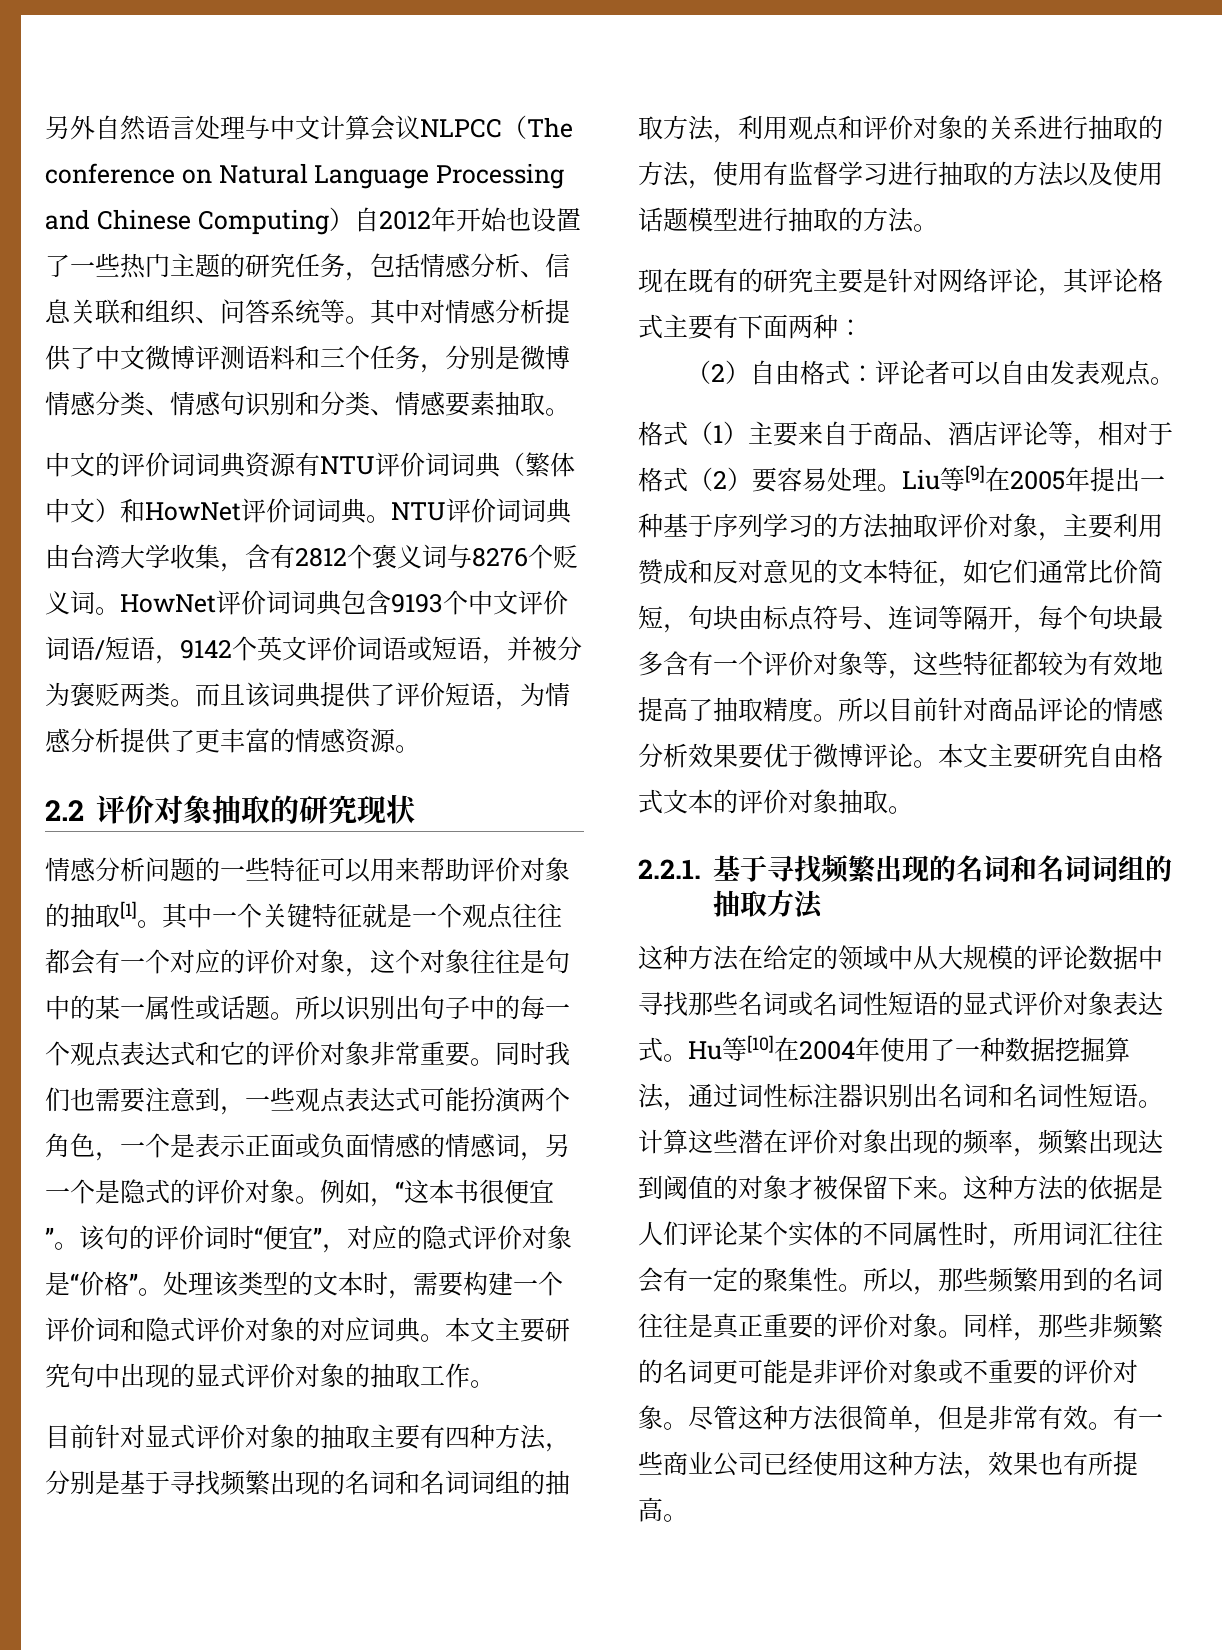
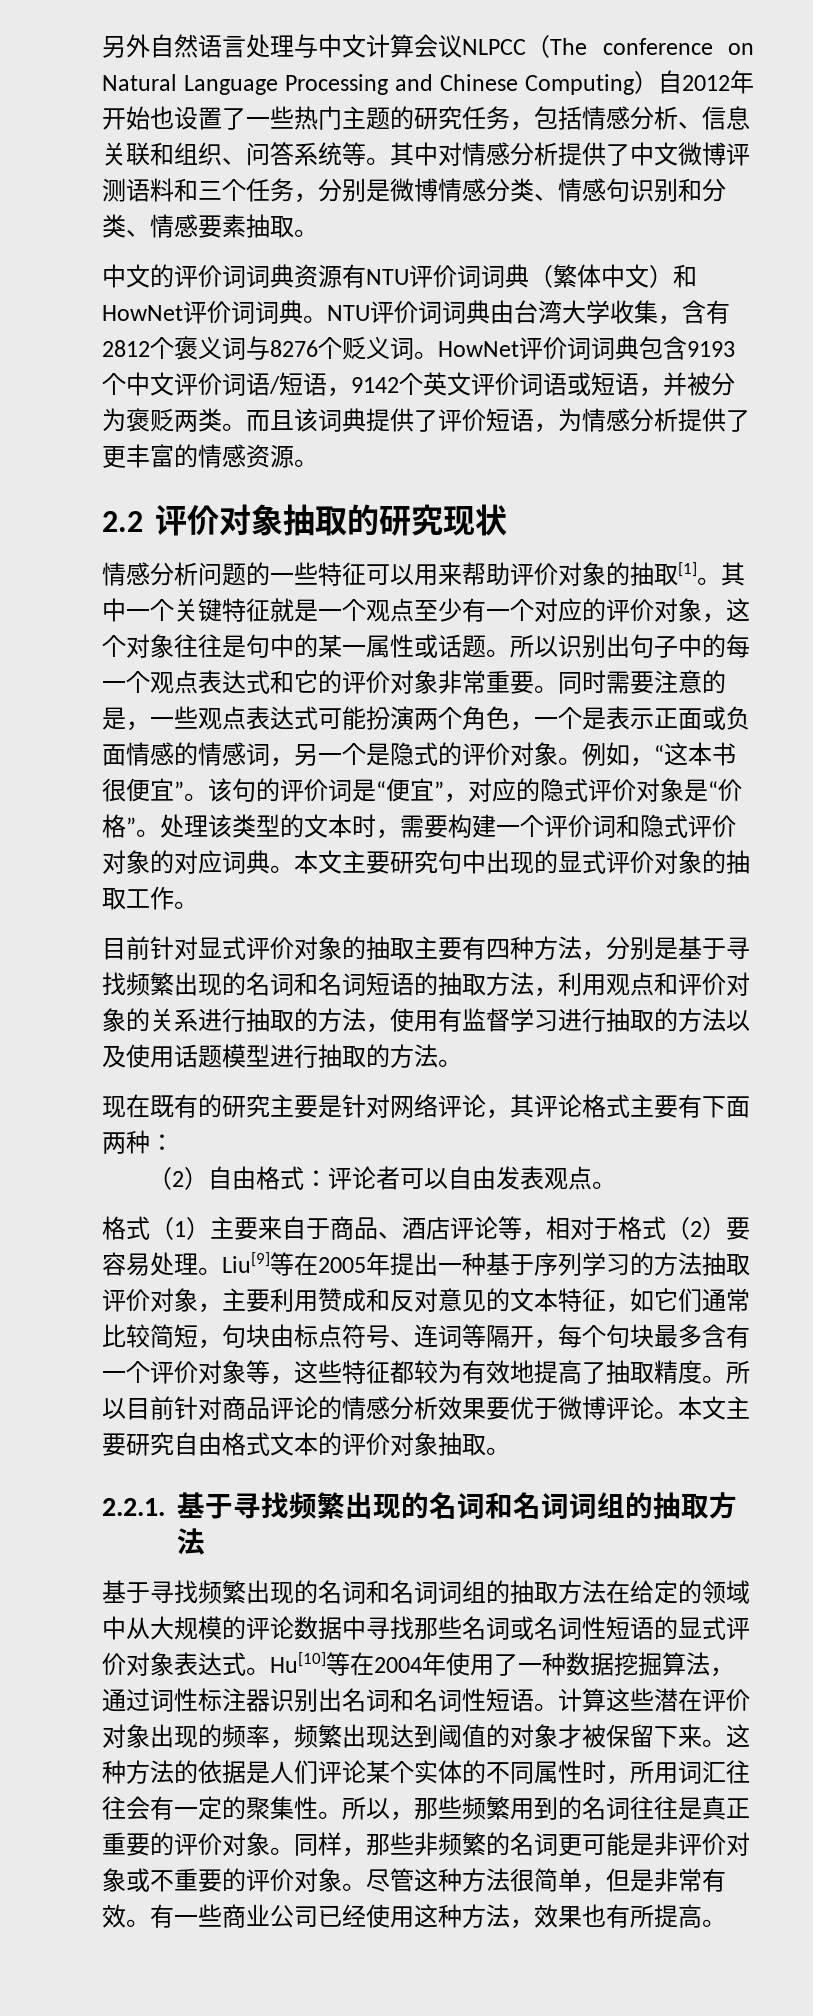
[512,903,562,928] [45,949,95,975] 往往都会 -> [414,598,462,622] 至少
[545,1041,570,1066] [45,1087,95,1112] 我们也 -> (606, 681) none
[195,1088,220,1112] 到 -> [702,670,726,694] [102,707,126,730] 的是
[229,1225,254,1250] 时 -> [352,779,376,802] 是
[470,1470,520,1494] 词组 -> [366,972,414,996] 短语
[902,465,985,491] Liu等[9] -> [222,1252,294,1276] Liu[9]等
[1113,559,1138,584] 价 -> [126,1324,150,1348] 较
[638,945,688,970] 这种 -> [102,1580,558,1604] 基于寻找频繁出现的名词和名词词组的抽取
[688,1035,774,1061] Hu等[10] -> [270,1652,350,1676] Hu[10]等

